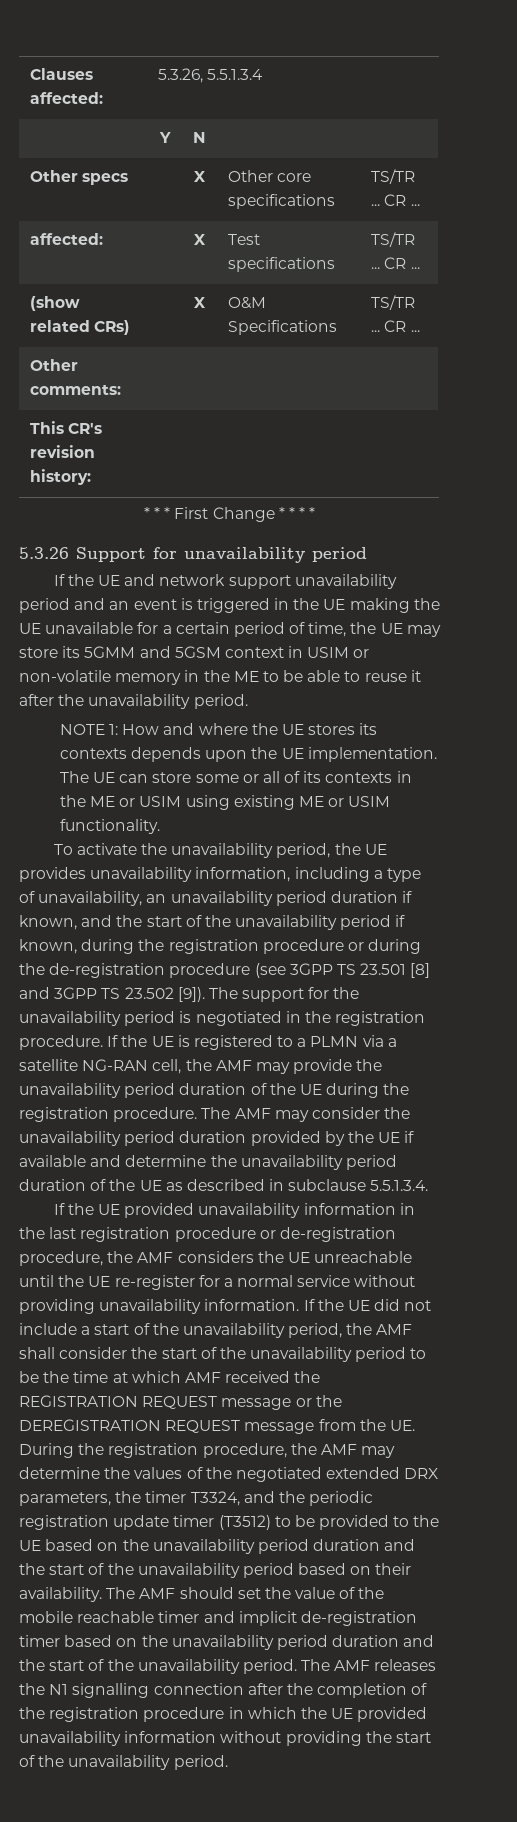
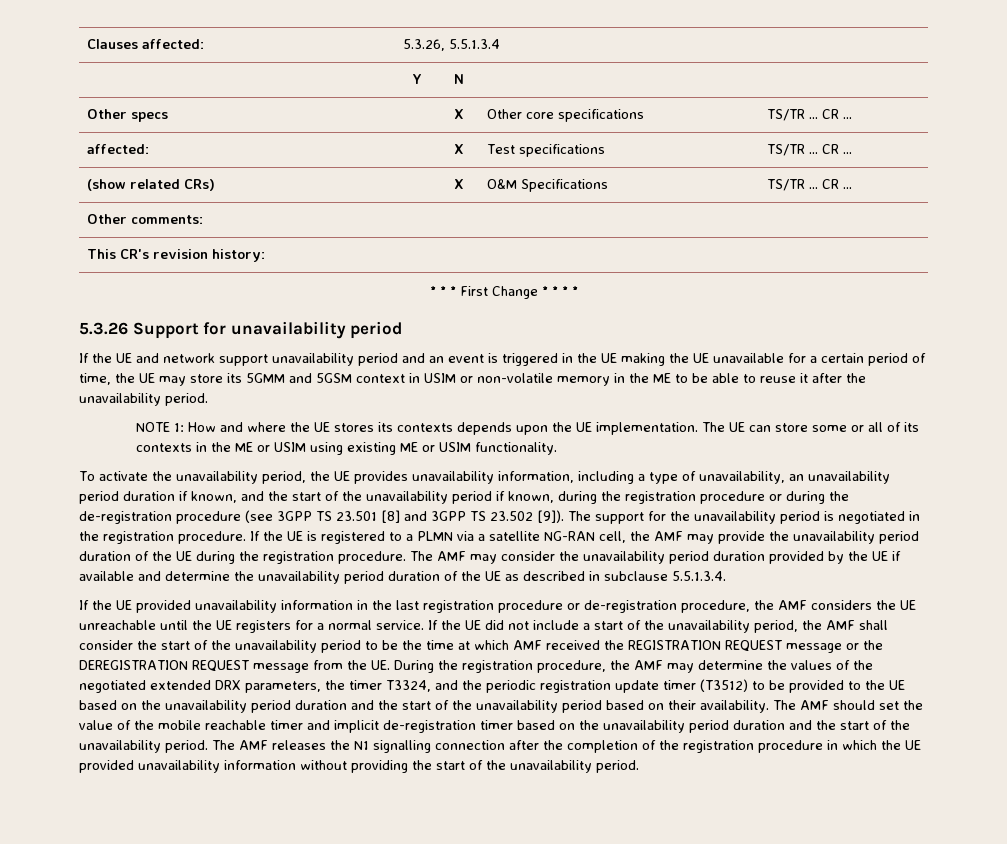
[114,1275,195,1290] re-register -> [236,620,291,633] registers
[297,1275,416,1287] [19,1299,300,1314] service without providing unavailability information. -> [376,620,424,630] service.

